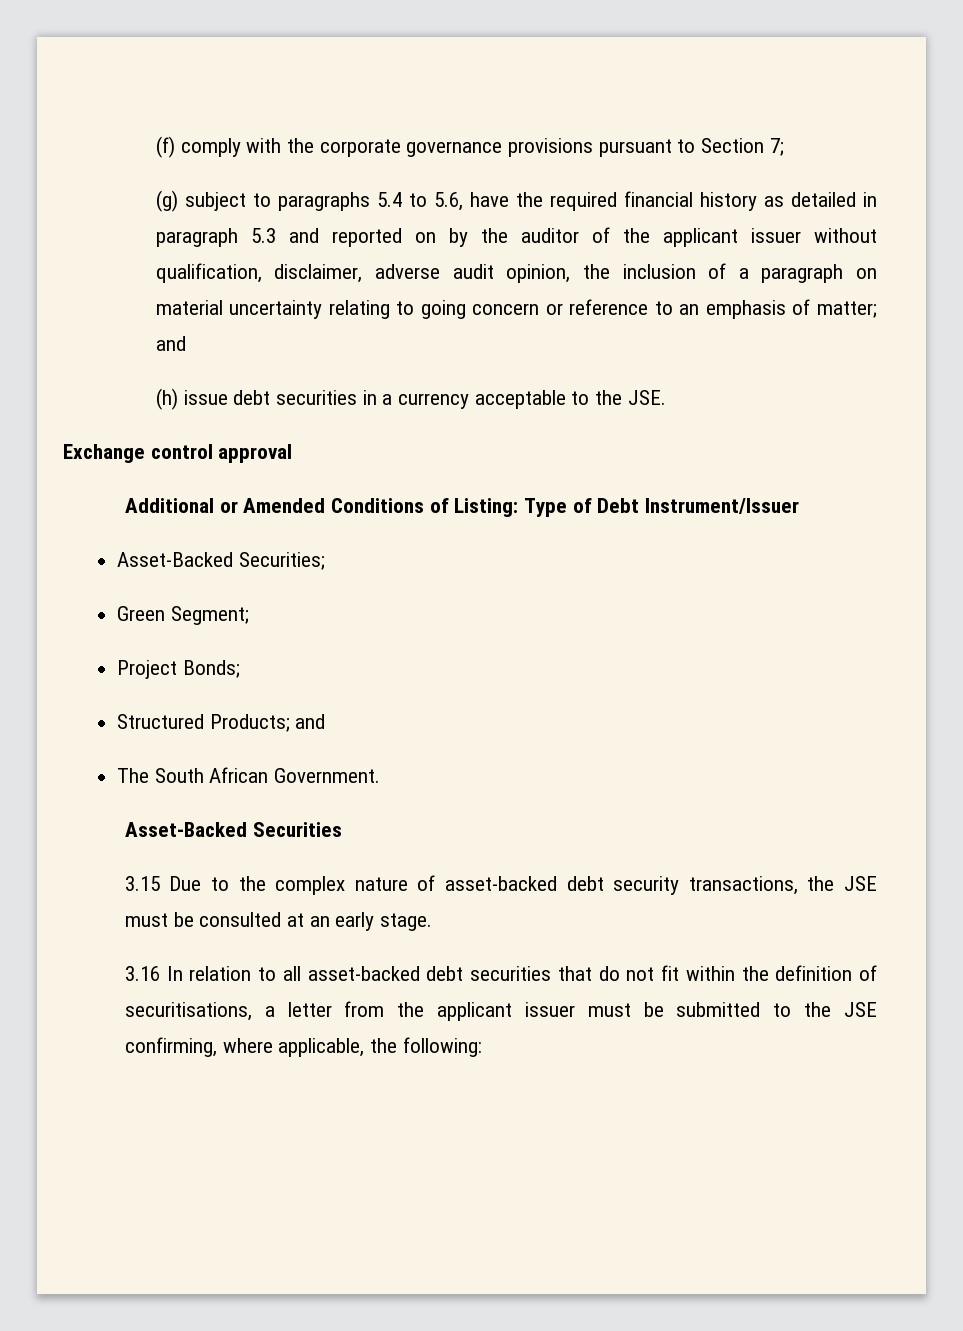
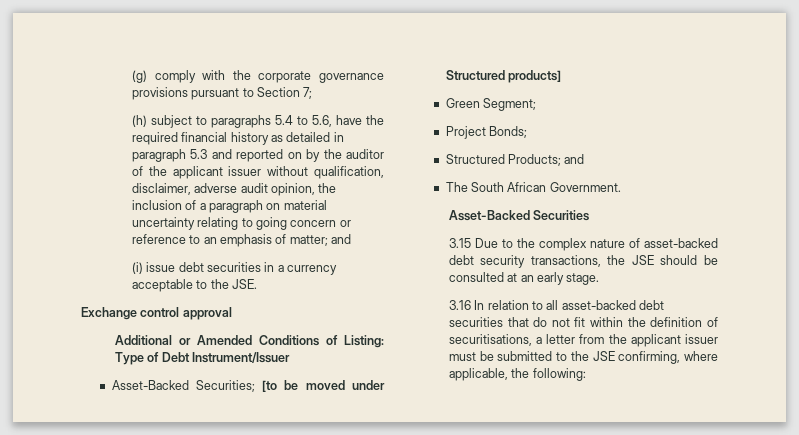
[155,136,175,158] (f) -> [131,70,147,83] (g)
[155,190,178,212] (g) -> [131,115,147,127] (h)
[155,388,178,410] (h) -> [131,262,143,274] (i)
(325, 561) none -> [262,380,385,392] [445,70,562,83] [to be moved under Structured products]
[124,913,168,927] must -> [660,255,698,265] should

